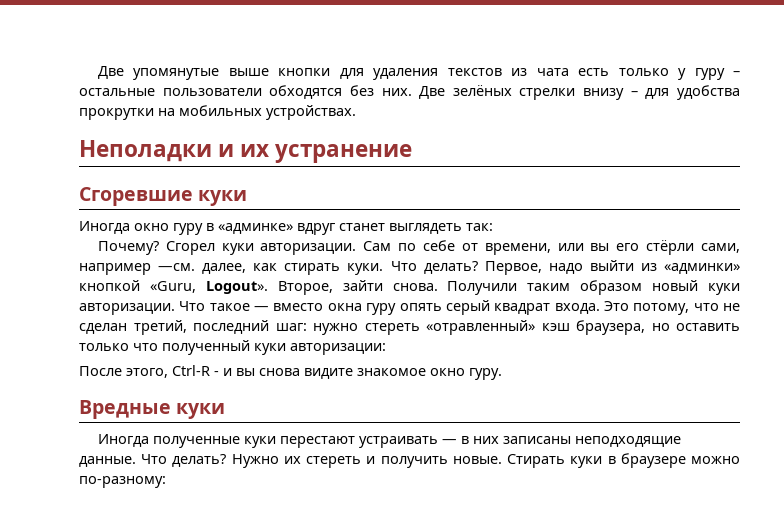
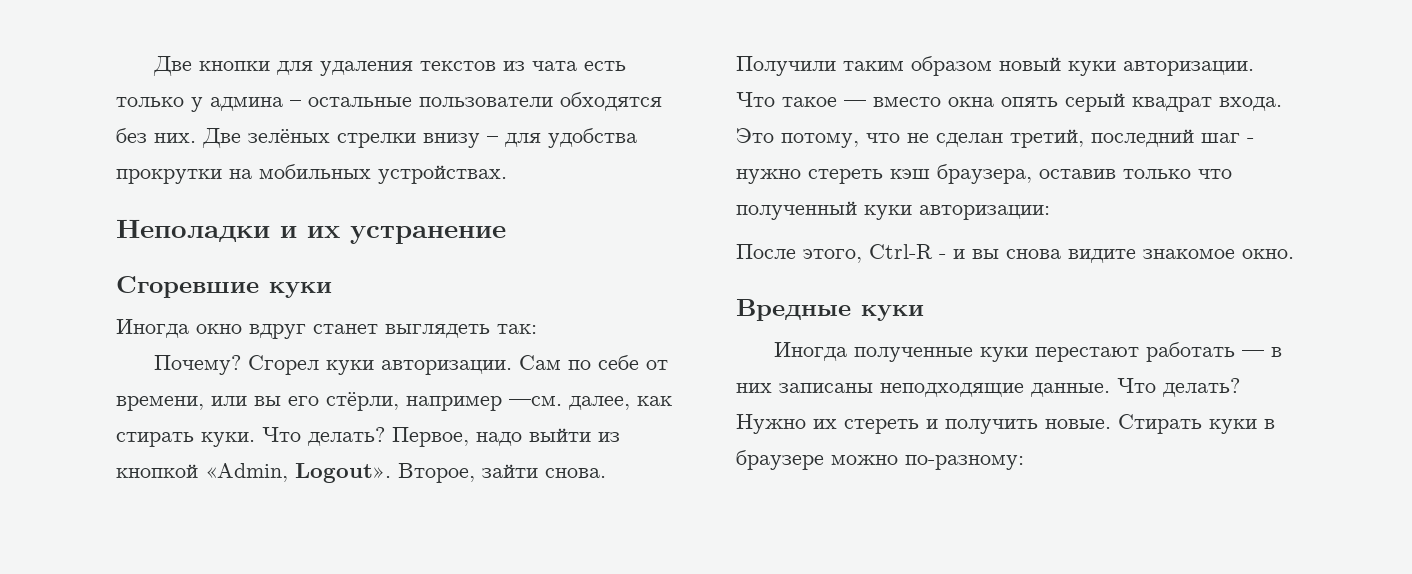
[97,66,269,80] Две упомянутые выше -> [153,56,193,76] Две
[694,68,725,80] гуру -> [210,97,283,111] админа
[173,223,293,235] гуру в «админке» -> (242, 329) none
[646,240,740,255] стёрли сами, -> [326,392,399,411] стёрли,
[664,263,740,274] [79,280,196,293] «админки» кнопкой «Guru, -> [116,463,288,482] кнопкой «Admin,
[366,303,397,315] гуру -> (994, 102) none
[275,323,307,331] шаг: -> [1201,133,1254,143] шаг -
[426,320,535,335] «отравленный» -> (883, 176) none
[651,323,740,331] но оставить -> [1039,169,1116,179] оставив
[430,368,502,380] окно гуру. -> [1242,249,1294,259] окно.
[358,436,438,448] устраивать -> [1146,342,1236,362] работать

